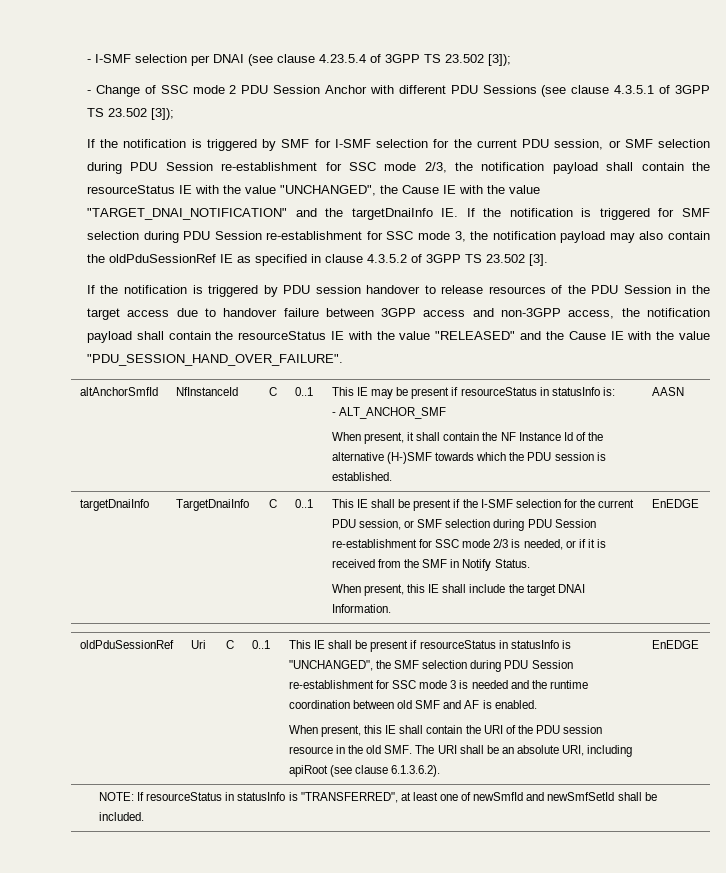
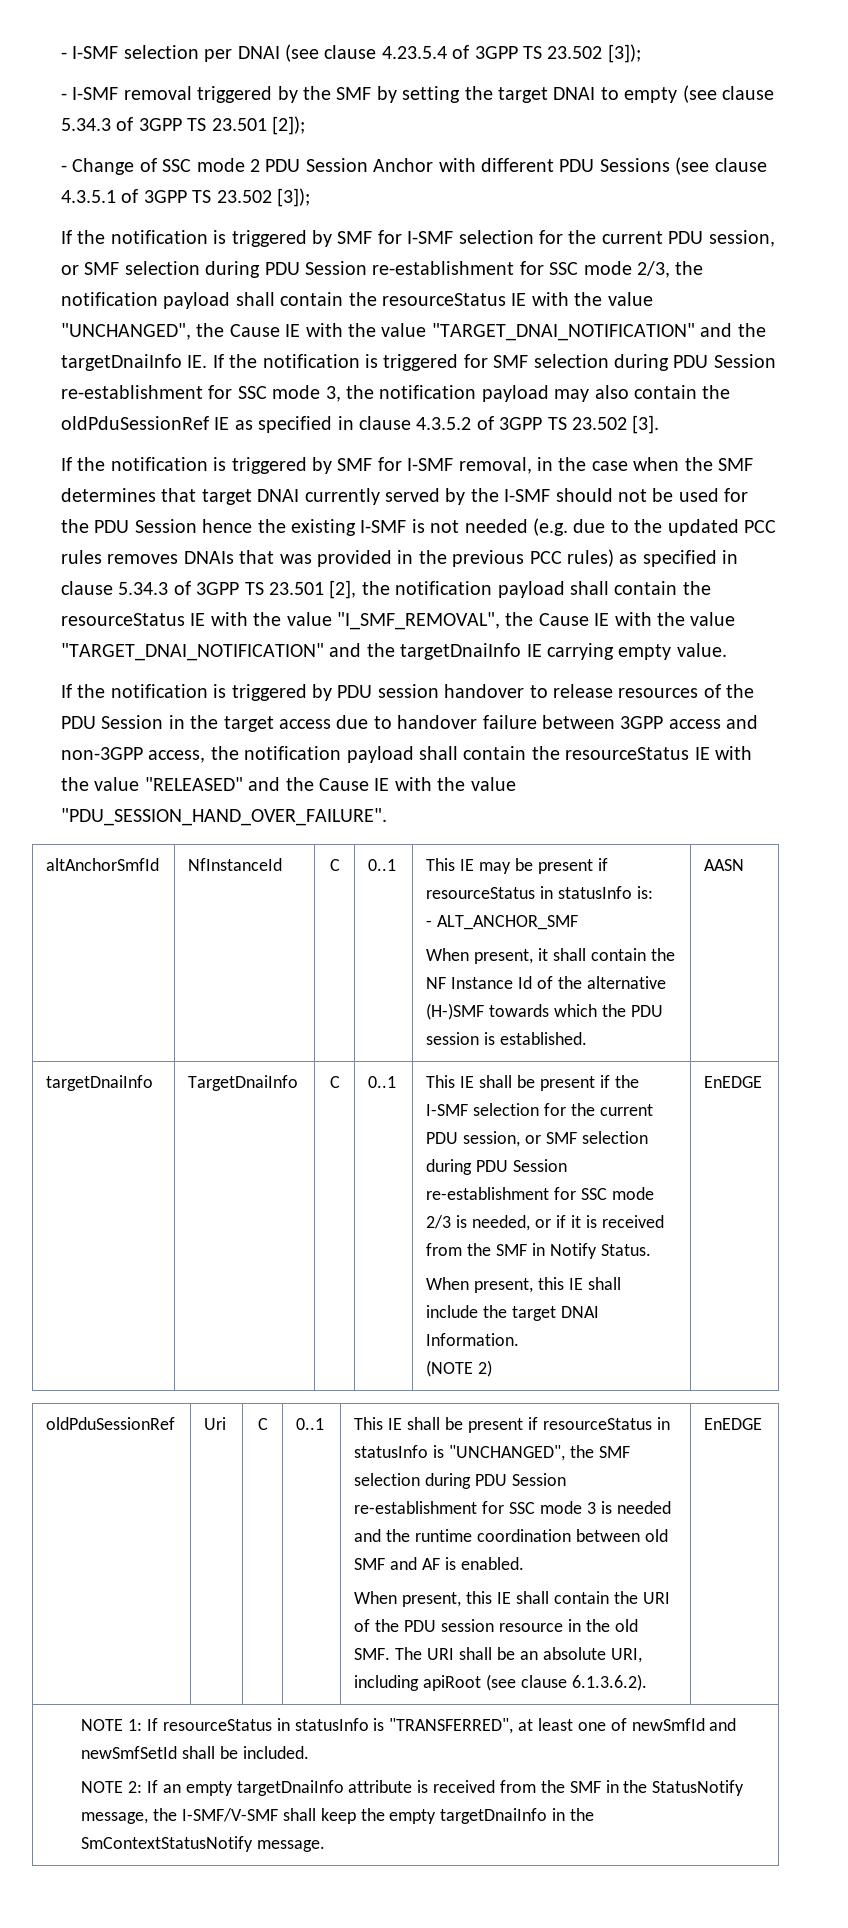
(511, 60) none -> [60,85,774,103] [60,116,305,135] // - I-SMF removal triggered by the SMF by setting the target DNAI to empty (see clause 5.34.3 of 3GPP TS 23.501 [2]);
(548, 260) none -> [60,457,753,474] [60,488,749,505] [60,518,776,536] [60,549,739,567] [60,580,711,599] [60,612,736,630] [60,643,727,661] // If the notification is triggered by SMF for I-SMF removal, in the case when the SMF determines that target DNAI currently served by the I-SMF should not be used for the PDU Session hence the existing I-SMF is not needed (e.g. due to the updated PCC rules removes DNAIs that was provided in the previous PCC rules) as specified in clause 5.34.3 of 3GPP TS 23.501 [2], the notification payload shall contain the resourceStatus IE with the value "I_SMF_REMOVAL", the Cause IE with the value "TARGET_DNAI_NOTIFICATION" and the targetDnaiInfo IE carrying empty value.
(391, 608) none -> [426,1360,493,1377] // (NOTE 2)
[99,792,135,801] NOTE: -> [81,1719,143,1731] NOTE 1:
(145, 816) none -> [81,1780,745,1796] [81,1808,594,1824] [81,1836,326,1852] // NOTE 2: If an empty targetDnaiInfo attribute is received from the SMF in the StatusNotify message, the I-SMF/V-SMF shall keep the empty targetDnaiInfo in the SmContextStatusNotify message.

